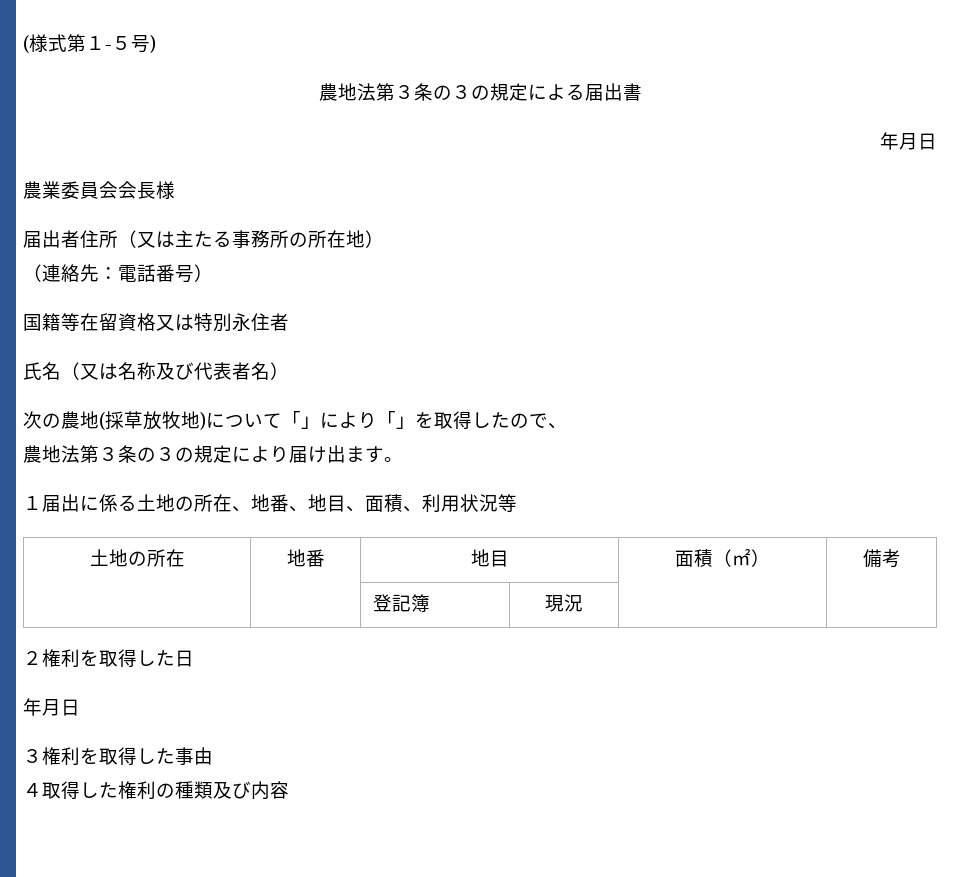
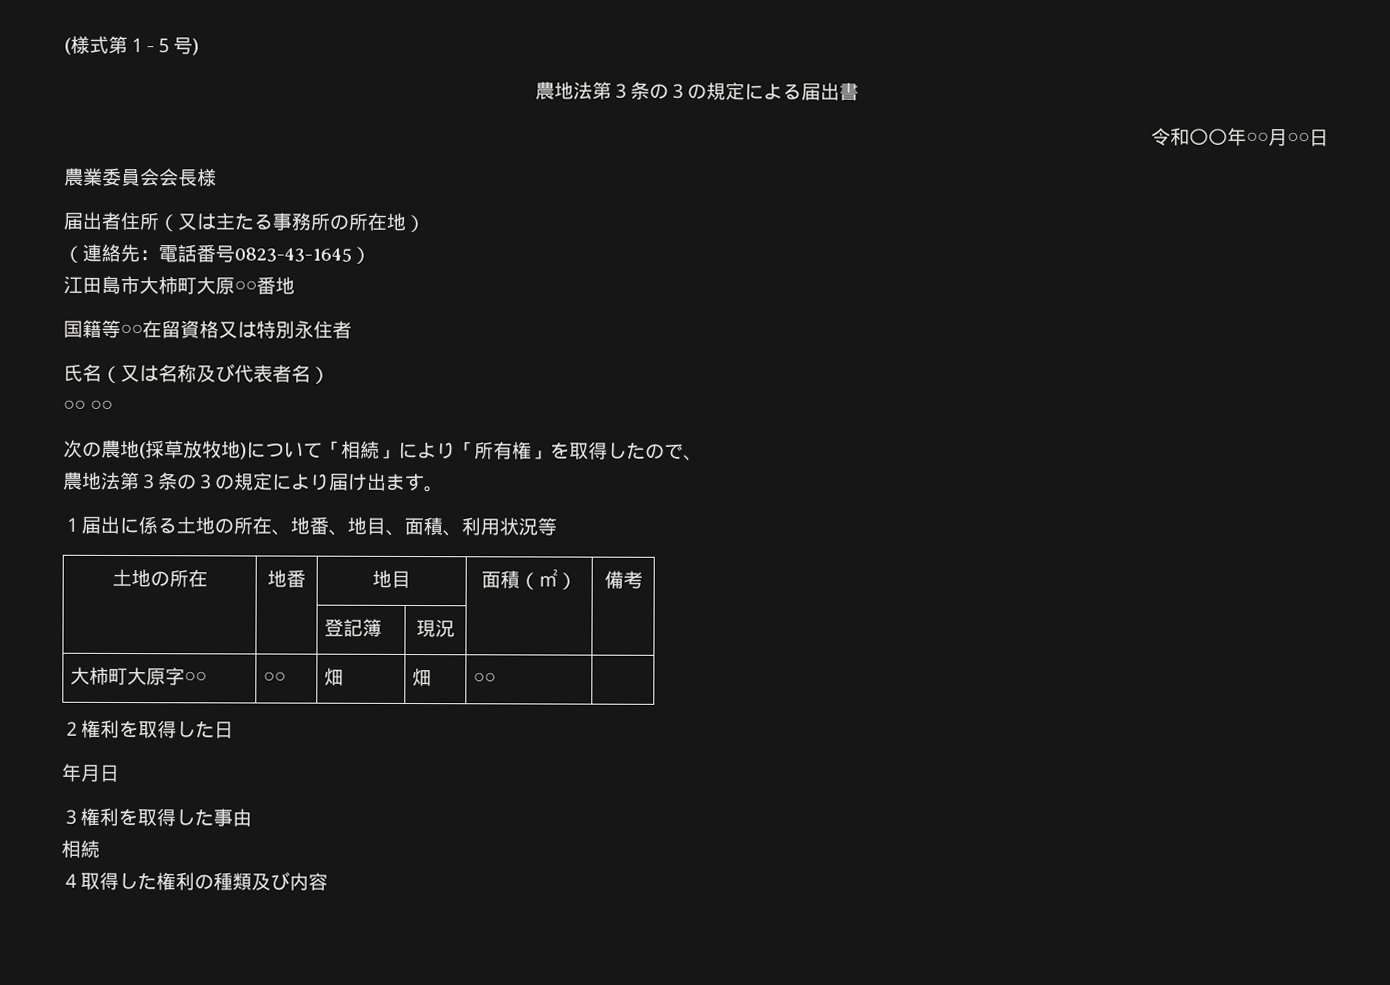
[880,132,918,150] 年月 -> [1151,127,1310,147] 令和〇〇年○○月○○
[194,264,213,282] ） -> [234,246,371,264] [63,275,295,295] 0823-43-1645） // 江田島市大柿町大原○○番地
(80, 322) none -> [120,323,143,337] ○○
(289, 371) none -> [63,399,114,412] // ○○ ○○
(301, 419) none -> [341,440,380,459] 相続
(396, 419) none -> [474,441,532,460] 所有権
(583, 603) none -> [70,666,208,686] [263,671,287,684] [324,667,345,686] [412,668,433,687] [473,672,497,685] // 大柿町大原字○○ | ○○ | 畑 | 畑 | ○○ |
(213, 756) none -> [61,839,100,858] // 相続

